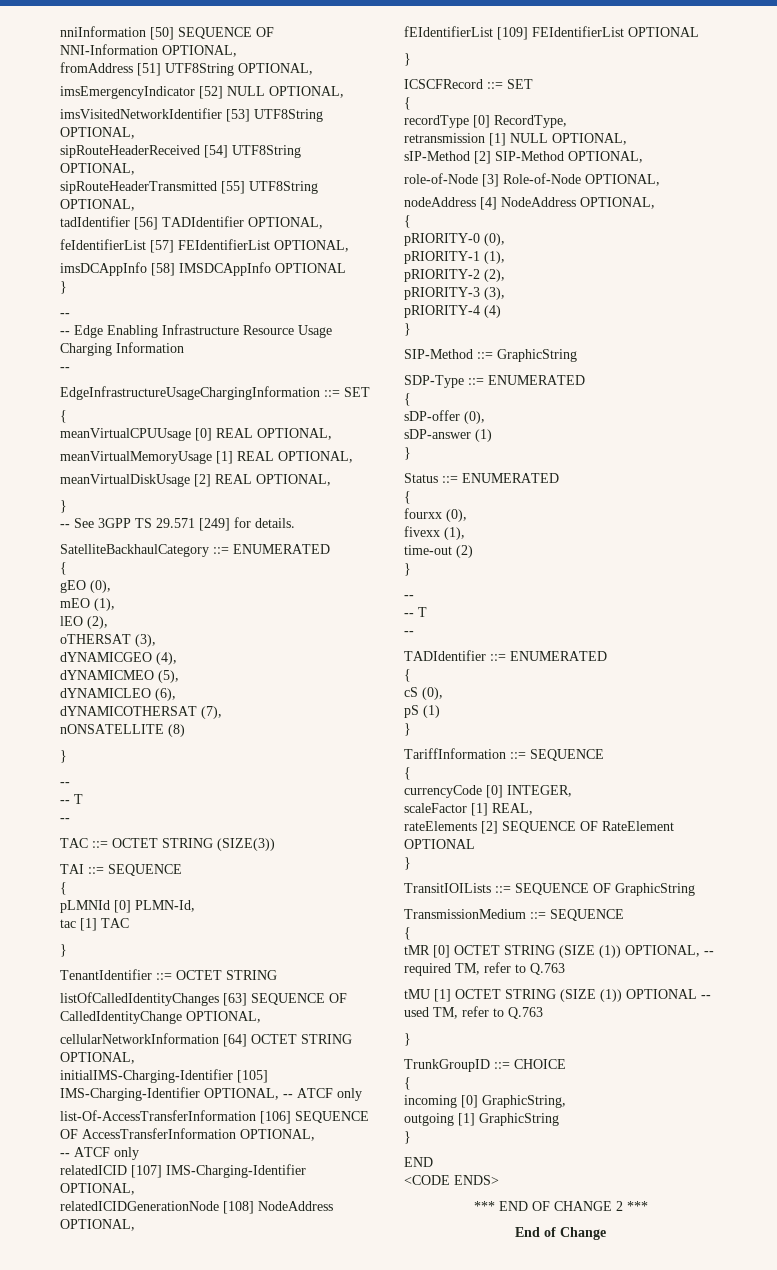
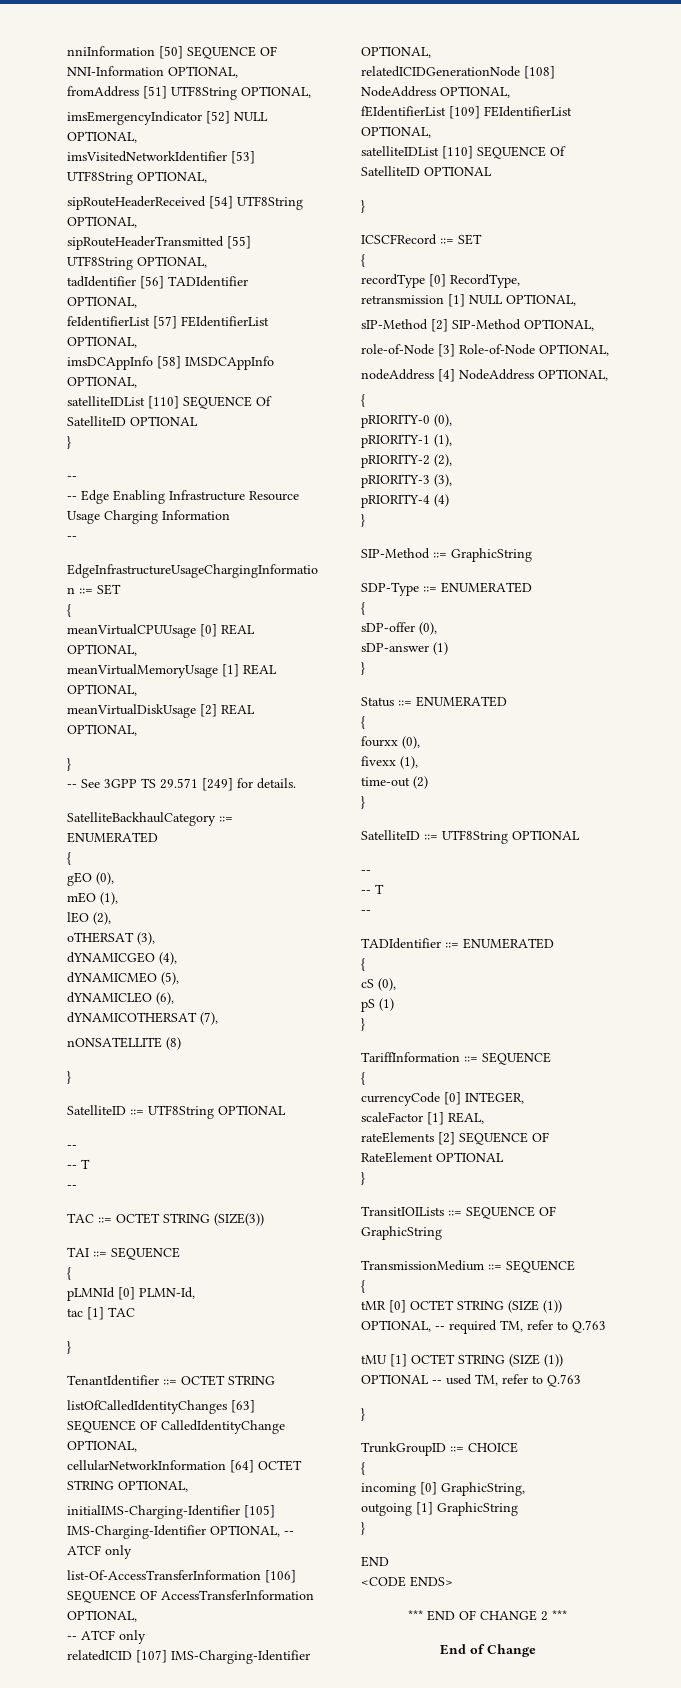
(271, 269) none -> [67,376,137,388] [67,396,272,409] [67,416,126,426] OPTIONAL, // satelliteIDList [110] SEQUENCE Of SatelliteID
(67, 756) none -> [67,1105,286,1119] // SatelliteID ::= UTF8String OPTIONAL
(624, 31) none -> [361,126,431,138] [361,146,566,159] [361,166,420,176] OPTIONAL, // satelliteIDList [110] SEQUENCE Of SatelliteID
(411, 569) none -> [361,830,580,844] // SatelliteID ::= UTF8String OPTIONAL

